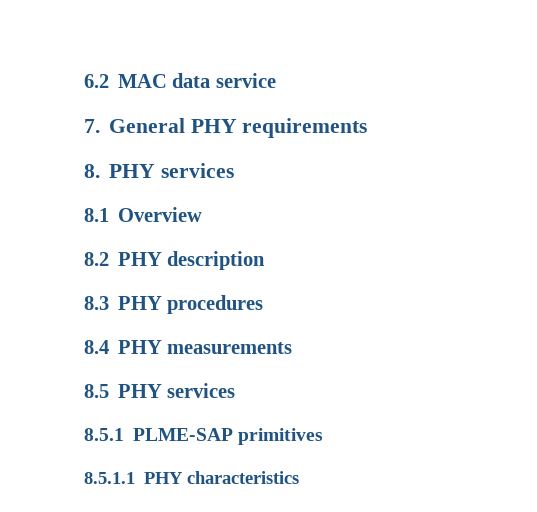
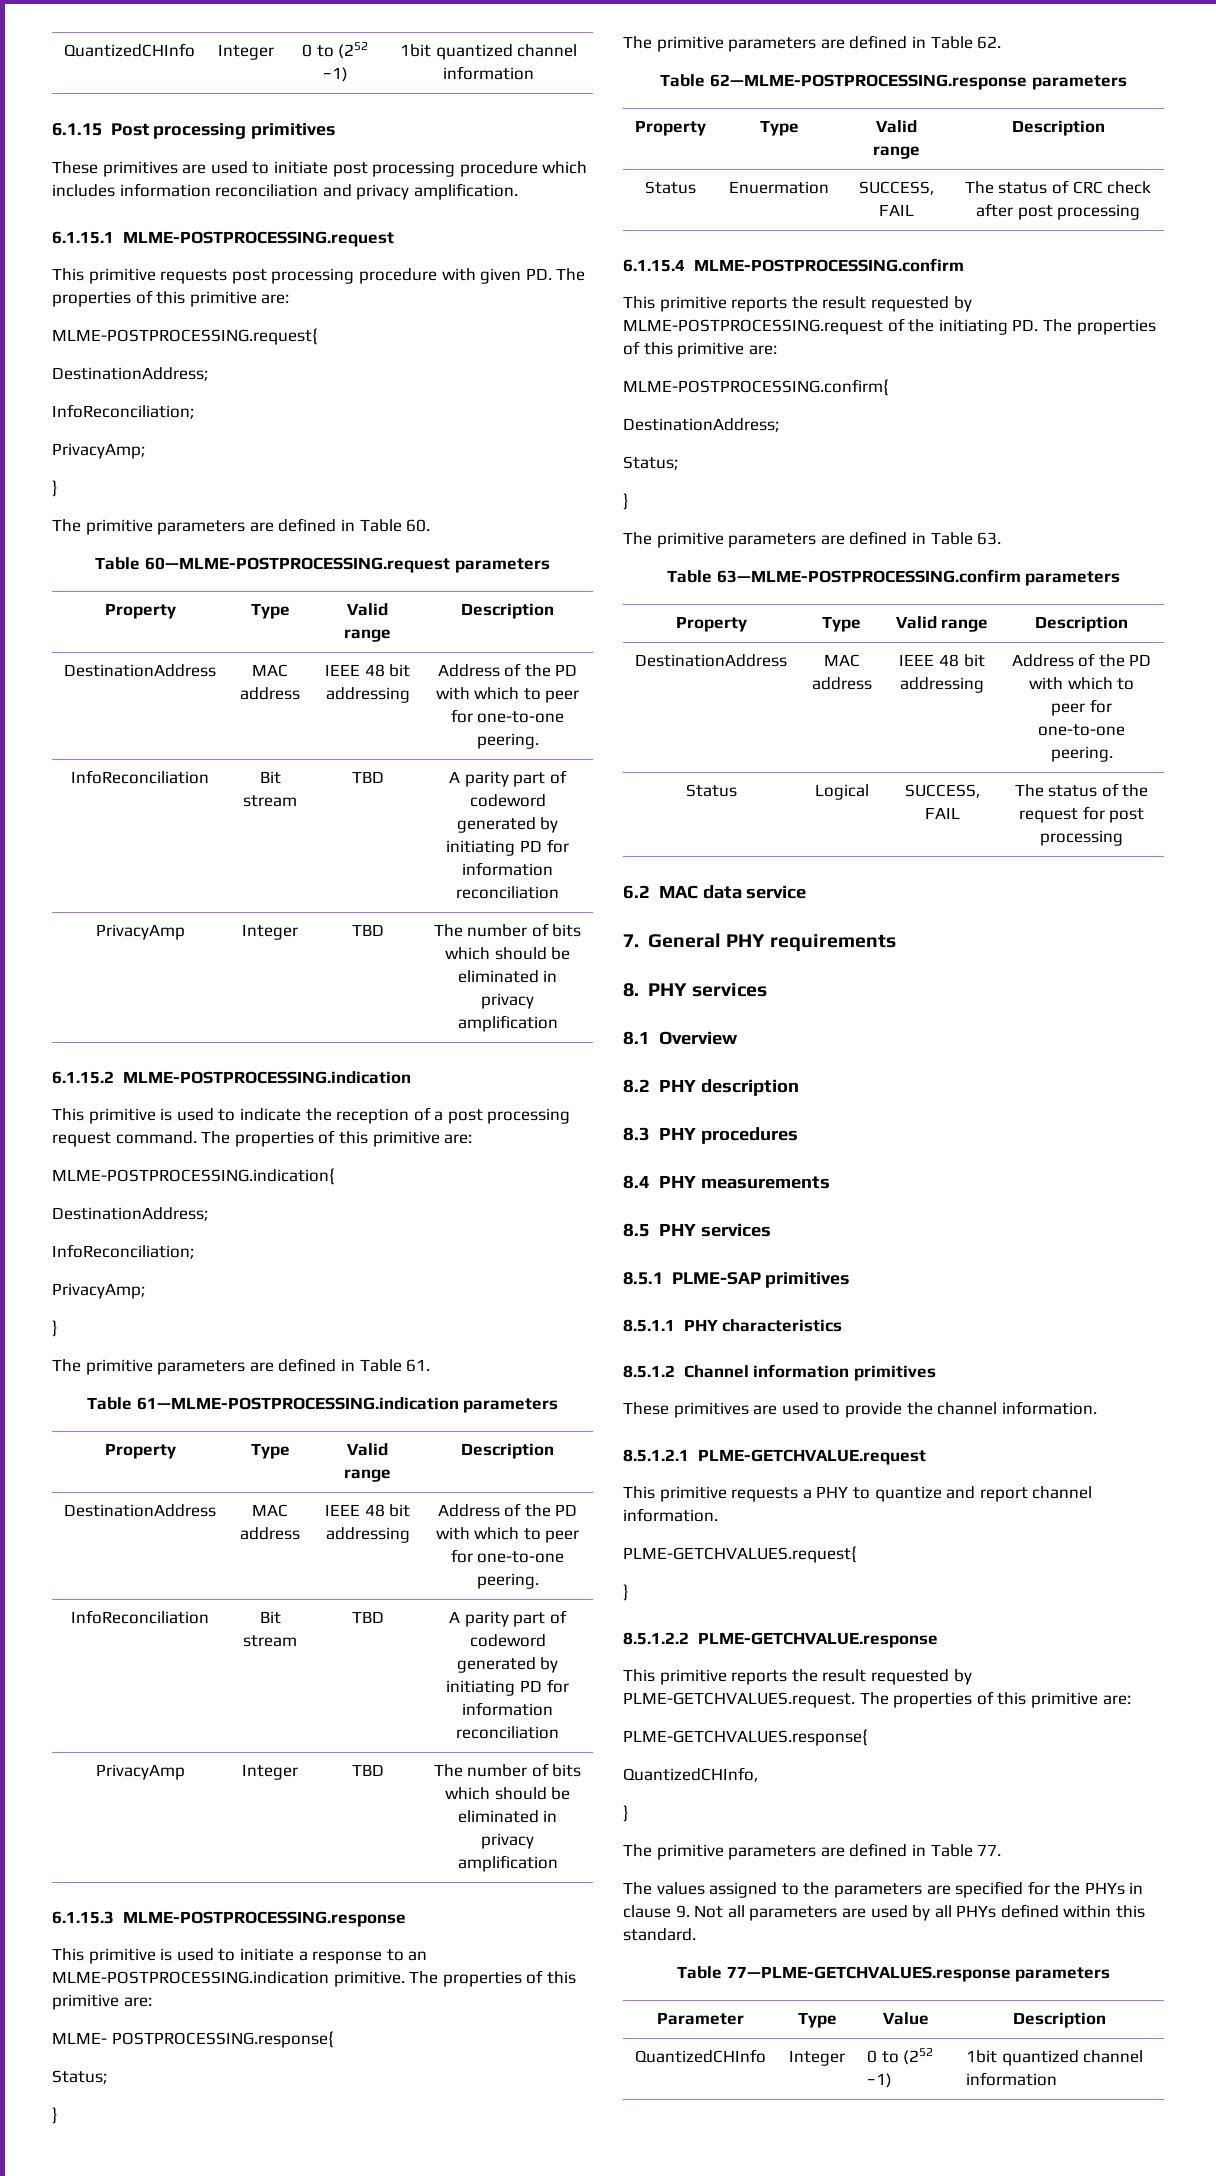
(84, 81) none -> [64,43,195,57] [218,44,274,60] [301,42,369,59] [322,67,348,82] [399,44,578,60] [443,66,534,80] [52,123,336,139] [52,161,588,177] [52,183,518,200] [52,231,394,247] [52,268,586,284] [52,290,290,307] [52,328,318,345] [52,367,208,381] [52,404,194,419] [52,443,145,459] [52,480,58,497] [52,518,431,535] [95,557,550,573] [104,603,176,619] [250,603,290,619] [347,603,388,616] [344,629,391,642] [461,603,554,619] [64,664,216,677] [252,664,288,677] [240,687,300,700] [324,664,411,677] [325,687,410,703] [437,663,578,677] [435,687,580,703] [450,709,565,723] [476,733,539,749] [71,770,209,784] [259,771,281,784] [243,795,297,807] [351,771,384,783] [449,770,567,787] [469,794,546,807] [456,817,559,833] [446,839,569,856] [462,862,553,876] [456,886,559,899] [95,924,185,940] [242,924,298,940] [351,924,384,936] [433,923,582,937] [444,947,571,960] [457,970,558,983] [481,993,534,1009] [457,1015,558,1032] [52,1071,411,1084] [52,1107,571,1124] [52,1130,473,1147] [52,1168,335,1185] [52,1207,208,1221] [52,1244,194,1259] [52,1283,145,1299] [52,1320,58,1337] [52,1358,431,1375] [86,1397,559,1413] [104,1443,176,1459] [250,1443,290,1459] [347,1443,388,1456] [344,1469,391,1482] [461,1443,554,1459] [64,1504,216,1517] [252,1504,288,1517] [240,1527,300,1540] [324,1504,411,1517] [325,1527,410,1543] [437,1503,578,1517] [435,1527,580,1543] [450,1549,565,1563] [476,1573,539,1589] [71,1610,209,1624] [259,1611,281,1624] [243,1635,297,1647] [351,1611,384,1623] [449,1610,567,1627] [469,1634,546,1647] [456,1657,559,1673] [446,1679,569,1696] [462,1702,553,1716] [456,1726,559,1739] [95,1764,185,1780] [242,1764,298,1780] [351,1764,384,1776] [433,1763,582,1777] [444,1787,571,1800] [457,1810,558,1823] [481,1833,534,1849] [457,1855,558,1872] [52,1911,406,1927] [52,1948,428,1964] [52,1970,576,1987] [52,1994,152,2010] [52,2031,334,2048] [52,2070,107,2084] [52,2107,58,2124] [623,35,1002,52] [660,74,1127,90] [635,120,706,136] [759,120,799,136] [876,120,917,133] [873,146,920,159] [1011,120,1105,136] [645,181,696,194] [729,181,829,194] [859,181,934,195] [879,204,914,216] [964,180,1152,194] [975,203,1141,220] [623,258,964,272] [623,296,972,312] [623,318,1156,335] [623,341,777,358] [623,379,889,396] [623,418,779,432] [623,456,678,470] [623,493,629,510] [623,531,1002,548] [666,569,1121,586] [675,616,747,632] [822,616,861,632] [895,616,989,632] [1035,616,1128,632] [635,654,787,667] [823,654,860,667] [811,677,872,690] [899,654,985,667] [900,677,984,693] [1011,653,1152,667] [1028,677,1135,690] [1051,699,1112,716] [1038,724,1125,736] [1050,746,1113,762] [685,784,737,797] [814,784,869,800] [904,784,980,798] [924,807,960,819] [1014,783,1149,797] [1018,806,1145,823] [1040,830,1123,846] QuantizedCHInfo | Integer | 0 to (252 −1) | 1bit quantized channel information // 6.1.15 Post processing primitives // These primitives are used to initiate post processing procedure which includes information reconciliation and privacy amplification. // 6.1.15.1 MLME-POSTPROCESSING.request // This primitive requests post processing procedure with given PD. The properties of this primitive are: // MLME-POSTPROCESSING.request{ // DestinationAddress; // InfoReconciliation; // PrivacyAmp; // } // The primitive parameters are defined in Table 60. // Table 60—MLME-POSTPROCESSING.request parameters // Property | Type | Valid range | Description // DestinationAddress | MAC address | IEEE 48 bit addressing | Address of the PD with which to peer for one-to-one peering. // InfoReconciliation | Bit stream | TBD | A parity part of codeword generated by initiating PD for information reconciliation // PrivacyAmp | Integer | TBD | The number of bits which should be eliminated in privacy amplification // 6.1.15.2 MLME-POSTPROCESSING.indication // This primitive is used to indicate the reception of a post processing request command. The properties of this primitive are: // MLME-POSTPROCESSING.indication{ // DestinationAddress; // InfoReconciliation; // PrivacyAmp; // } // The primitive parameters are defined in Table 61. // Table 61—MLME-POSTPROCESSING.indication parameters // Property | Type | Valid range | Description // DestinationAddress | MAC address | IEEE 48 bit addressing | Address of the PD with which to peer for one-to-one peering. // InfoReconciliation | Bit stream | TBD | A parity part of codeword generated by initiating PD for information reconciliation // PrivacyAmp | Integer | TBD | The number of bits which should be eliminated in privacy amplification // 6.1.15.3 MLME-POSTPROCESSING.response // This primitive is used to initiate a response to an MLME-POSTPROCESSING.indication primitive. The properties of this primitive are: // MLME- POSTPROCESSING.response{ // Status; // } // The primitive parameters are defined in Table 62. // Table 62—MLME-POSTPROCESSING.response parameters // Property | Type | Valid range | Description // Status | Enuermation | SUCCESS, FAIL | The status of CRC check after post processing // 6.1.15.4 MLME-POSTPROCESSING.confirm // This primitive reports the result requested by MLME-POSTPROCESSING.request of the initiating PD. The properties of this primitive are: // MLME-POSTPROCESSING.confirm{ // DestinationAddress; // Status; // } // The primitive parameters are defined in Table 63. // Table 63—MLME-POSTPROCESSING.confirm parameters // Property | Type | Valid range | Description // DestinationAddress | MAC address | IEEE 48 bit addressing | Address of the PD with which to peer for one-to-one peering. // Status | Logical | SUCCESS, FAIL | The status of the request for post processing //
(299, 477) none -> [623,1364,936,1381] [623,1401,1097,1418] [623,1449,926,1465] [623,1486,1093,1502] [623,1508,718,1522] [623,1546,857,1563] [623,1584,629,1601] [623,1632,938,1648] [623,1669,972,1685] [623,1691,1131,1708] [623,1729,868,1746] [623,1767,758,1782] [623,1805,629,1822] [623,1843,1002,1860] [623,1881,1144,1898] [623,1904,1146,1921] [623,1928,696,1941] [676,1966,1111,1982] [657,2012,744,2025] [797,2012,837,2028] [883,2012,929,2025] [1013,2012,1106,2028] [635,2049,766,2063] [789,2050,845,2066] [867,2048,934,2065] [867,2073,893,2088] [966,2050,1144,2066] [966,2072,1058,2086] // 8.5.1.2 Channel information primitives // These primitives are used to provide the channel information. // 8.5.1.2.1 PLME-GETCHVALUE.request // This primitive requests a PHY to quantize and report channel information. // PLME-GETCHVALUES.request{ // } // 8.5.1.2.2 PLME-GETCHVALUE.response // This primitive reports the result requested by PLME-GETCHVALUES.request. The properties of this primitive are: // PLME-GETCHVALUES.response{ // QuantizedCHInfo, // } // The primitive parameters are defined in Table 77. // The values assigned to the parameters are specified for the PHYs in clause 9. Not all parameters are used by all PHYs defined within this standard. // Table 77—PLME-GETCHVALUES.response parameters // Parameter | Type | Value | Description // QuantizedCHInfo | Integer | 0 to (252 −1) | 1bit quantized channel information

